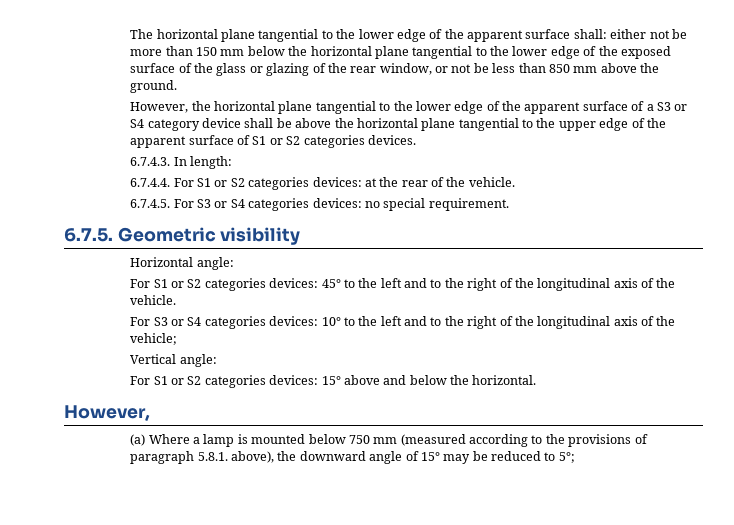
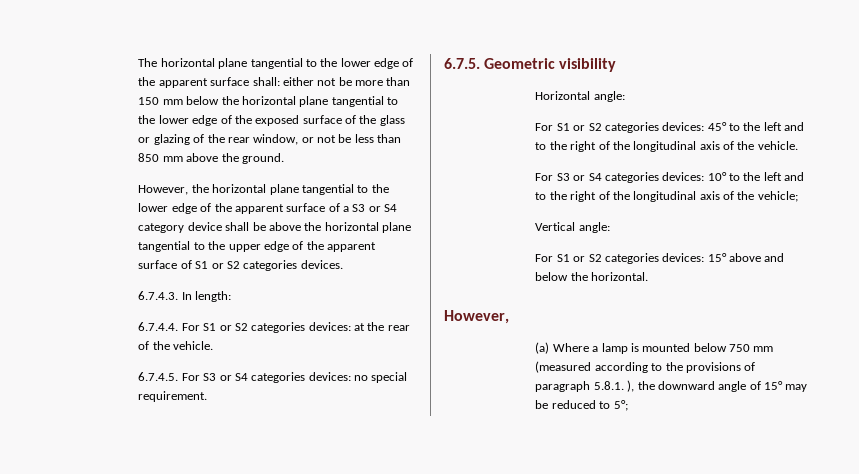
[231,451,275,463] above), -> [627,380,635,392] ),

